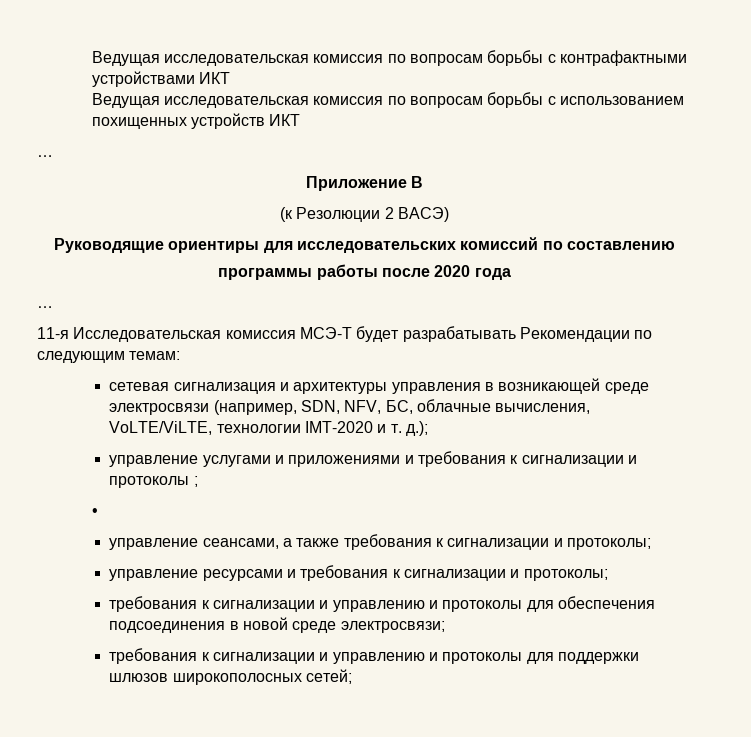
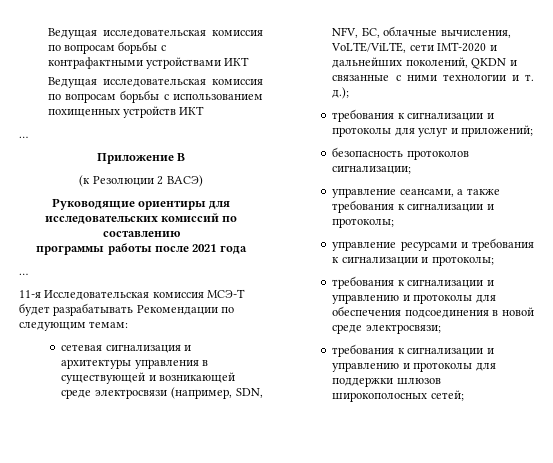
[434,265,471,277] 2020 -> [192,244,217,252] 2021
(494, 386) none -> [61,372,156,384] существующей и
[216,421,428,436] [109,455,414,467] технологии IMT-2020 и т. д.); // управление услугами и приложениями и -> [409,42,497,52] [332,57,517,69] [332,74,534,81] [332,87,350,99] сети IMT-2020 и дальнейших поколений, QKDN и связанные с ними технологии и т. д.); //
[193,476,198,487] [91,508,98,516] ; // • -> [394,125,533,137] [332,147,469,160] [332,165,412,174] для услуг и приложений; // безопасность протоколов сигнализации;

